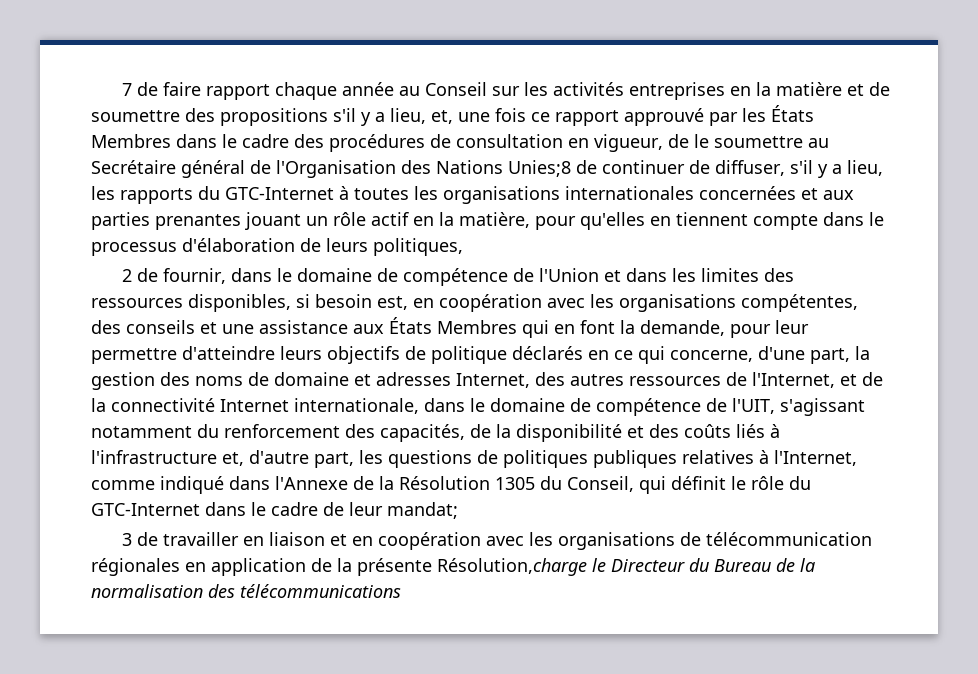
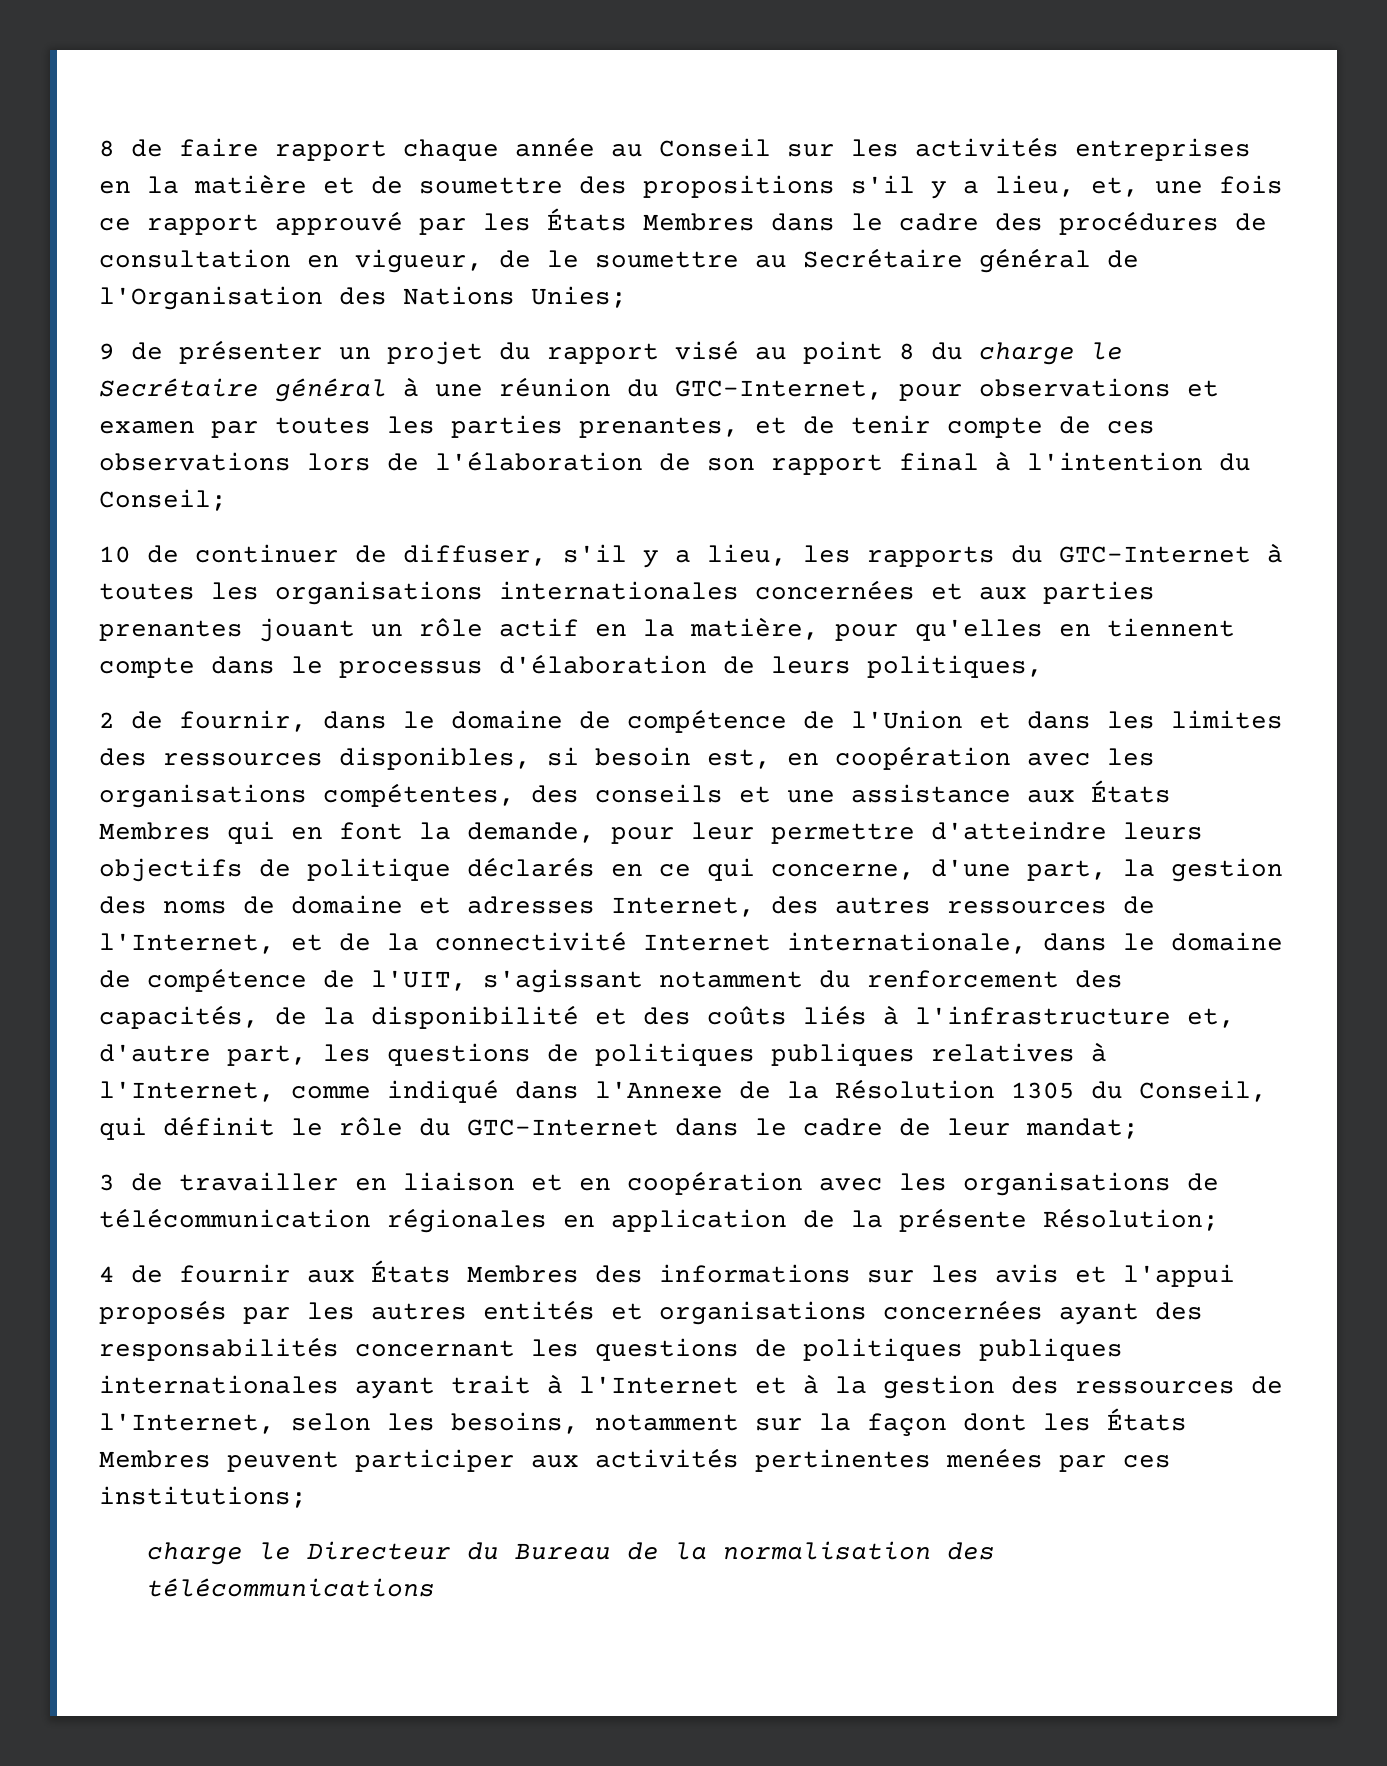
[122,83,133,96] 7 -> [99,140,115,157] 8
[508,160,571,177] Unies;8 -> [531,286,627,308] [99,340,1123,365] [99,377,1219,402] [99,415,1155,438] [99,451,1251,475] [99,489,227,511] [99,546,131,563] Unies; // 9 de présenter un projet du rapport visé au point 8 du charge le Secrétaire général à une réunion du GTC-Internet, pour observations et examen par toutes les parties prenantes, et de tenir compte de ces observations lors de l'élaboration de son rapport final à l'intention du Conseil; // 10
[437,558,587,576] Résolution,charge -> [1043,1208,1219,1231] [99,1260,1235,1287] [99,1300,1203,1325] [99,1337,1123,1361] [99,1374,1283,1399] [99,1408,1187,1436] [99,1448,1171,1472] [99,1486,307,1508] [147,1542,244,1565] Résolution; // 4 de fournir aux États Membres des informations sur les avis et l'appui proposés par les autres entités et organisations concernées ayant des responsabilités concernant les questions de politiques publiques internationales ayant trait à l'Internet et à la gestion des ressources de l'Internet, selon les besoins, notamment sur la façon dont les États Membres peuvent participer aux activités pertinentes menées par ces institutions; // charge

